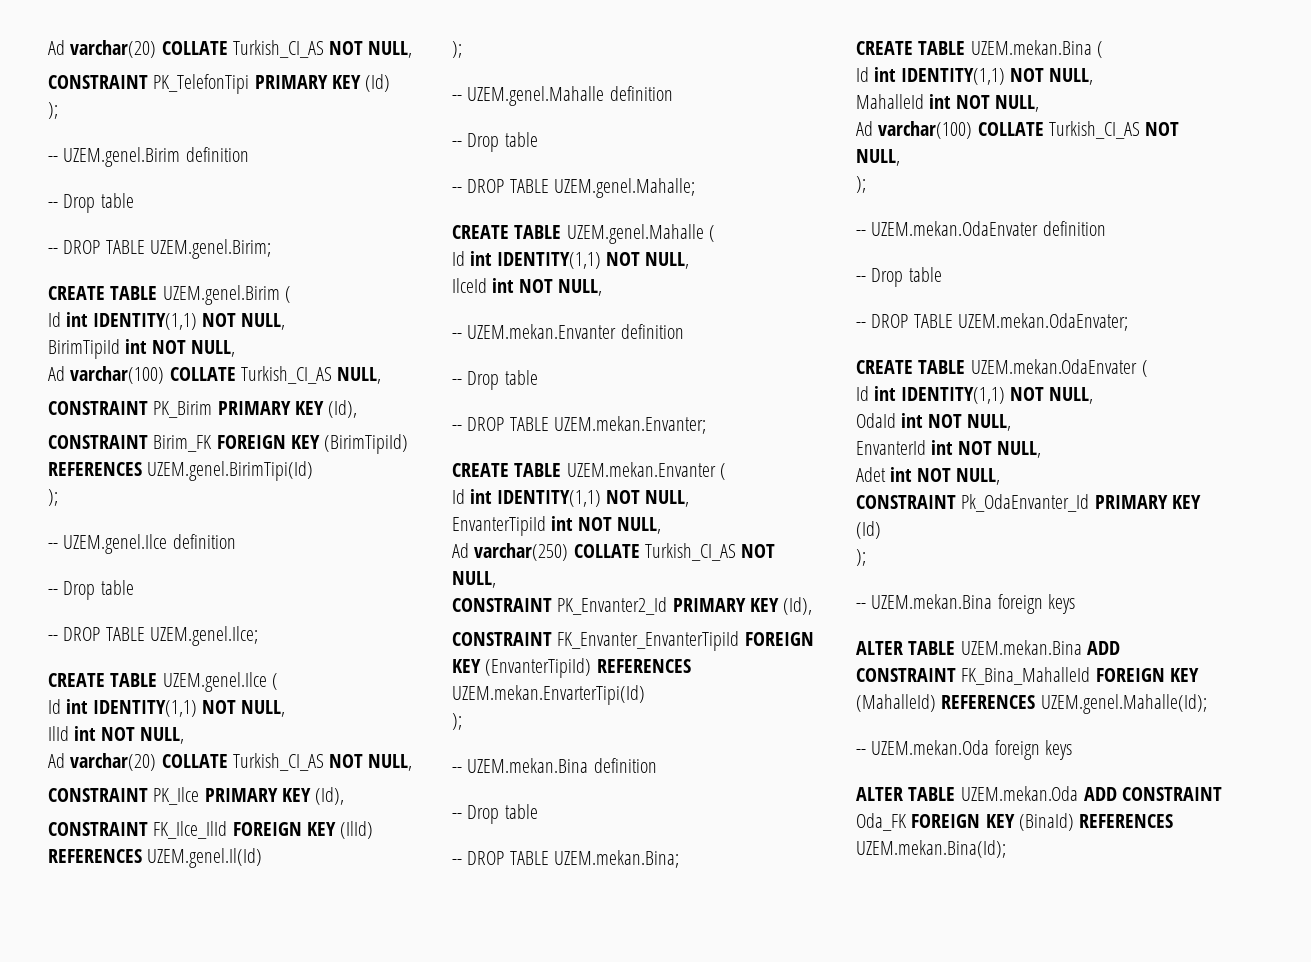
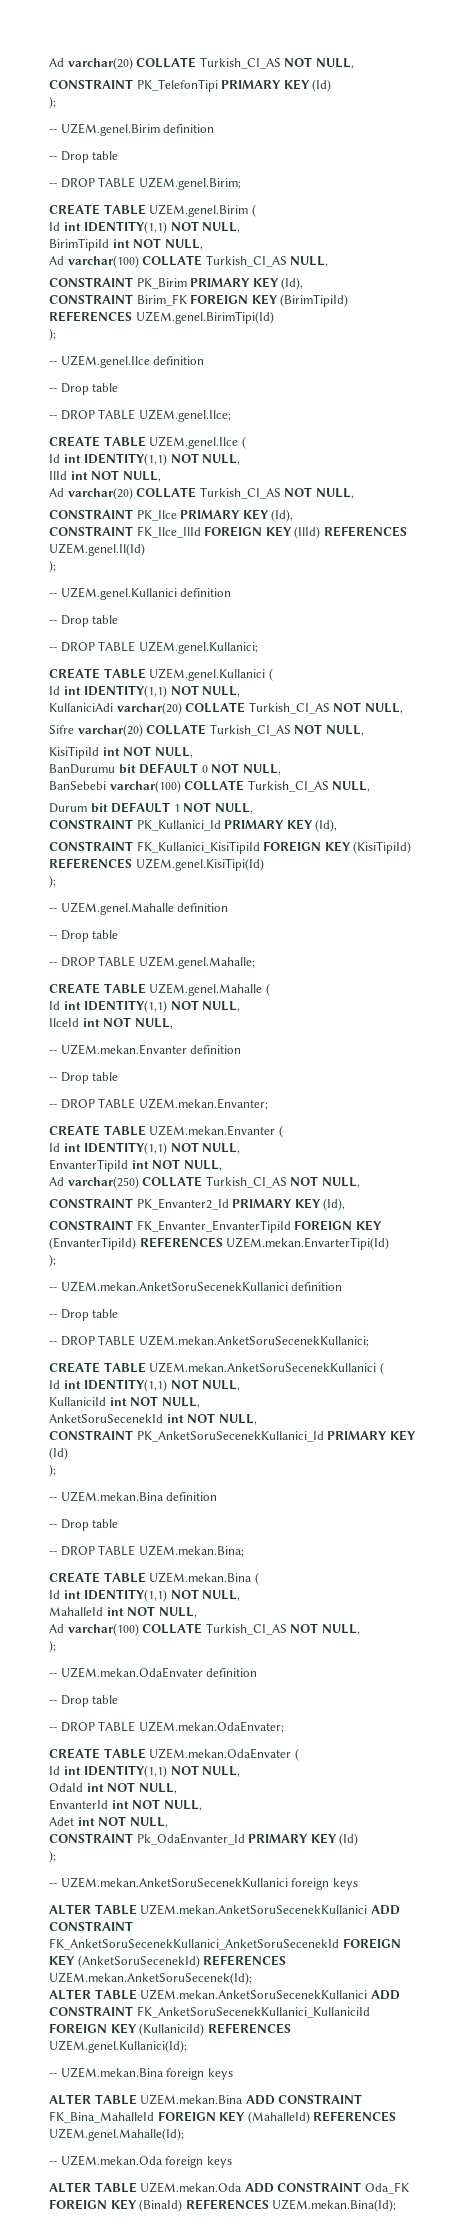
(462, 49) none -> [49,587,232,600] [49,615,119,627] [49,641,258,654] [49,668,273,681] [49,685,241,698] [49,702,403,715] [49,724,364,737] [49,746,193,759] [49,763,281,775] [49,780,371,793] [49,802,253,814] [49,819,338,832] [49,841,412,854] [49,858,264,871] [49,875,56,888] // -- UZEM.genel.Kullanici definition // -- Drop table // -- DROP TABLE UZEM.genel.Kullanici; // CREATE TABLE UZEM.genel.Kullanici ( // Id int IDENTITY(1,1) NOT NULL, // KullaniciAdi varchar(20) COLLATE Turkish_CI_AS NOT NULL, // Sifre varchar(20) COLLATE Turkish_CI_AS NOT NULL, // KisiTipiId int NOT NULL, // BanDurumu bit DEFAULT 0 NOT NULL, // BanSebebi varchar(100) COLLATE Turkish_CI_AS NULL, // Durum bit DEFAULT 1 NOT NULL, // CONSTRAINT PK_Kullanici_Id PRIMARY KEY (Id), // CONSTRAINT FK_Kullanici_KisiTipiId FOREIGN KEY (KisiTipiId) REFERENCES UZEM.genel.KisiTipi(Id) // );
(462, 721) none -> [49,1281,343,1292] [49,1309,119,1321] [49,1335,369,1347] [49,1362,384,1375] [49,1379,241,1392] [49,1396,200,1408] [49,1413,257,1425] [49,1430,416,1442] [49,1447,68,1460] [49,1464,56,1477] // -- UZEM.mekan.AnketSoruSecenekKullanici definition // -- Drop table // -- DROP TABLE UZEM.mekan.AnketSoruSecenekKullanici; // CREATE TABLE UZEM.mekan.AnketSoruSecenekKullanici ( // Id int IDENTITY(1,1) NOT NULL, // KullaniciId int NOT NULL, // AnketSoruSecenekId int NOT NULL, // CONSTRAINT PK_AnketSoruSecenekKullanici_Id PRIMARY KEY (Id) // );
(866, 557) none -> [49,1877,358,1890] [49,1904,400,1915] [49,1921,133,1931] [49,1938,401,1950] [49,1955,287,1968] [49,1972,252,1985] [49,1989,400,2000] [49,2006,370,2018] [49,2023,291,2036] [49,2040,187,2053] // -- UZEM.mekan.AnketSoruSecenekKullanici foreign keys // ALTER TABLE UZEM.mekan.AnketSoruSecenekKullanici ADD CONSTRAINT FK_AnketSoruSecenekKullanici_AnketSoruSecenekId FOREIGN KEY (AnketSoruSecenekId) REFERENCES UZEM.mekan.AnketSoruSecenek(Id); // ALTER TABLE UZEM.mekan.AnketSoruSecenekKullanici ADD CONSTRAINT FK_AnketSoruSecenekKullanici_KullaniciId FOREIGN KEY (KullaniciId) REFERENCES UZEM.genel.Kullanici(Id);

